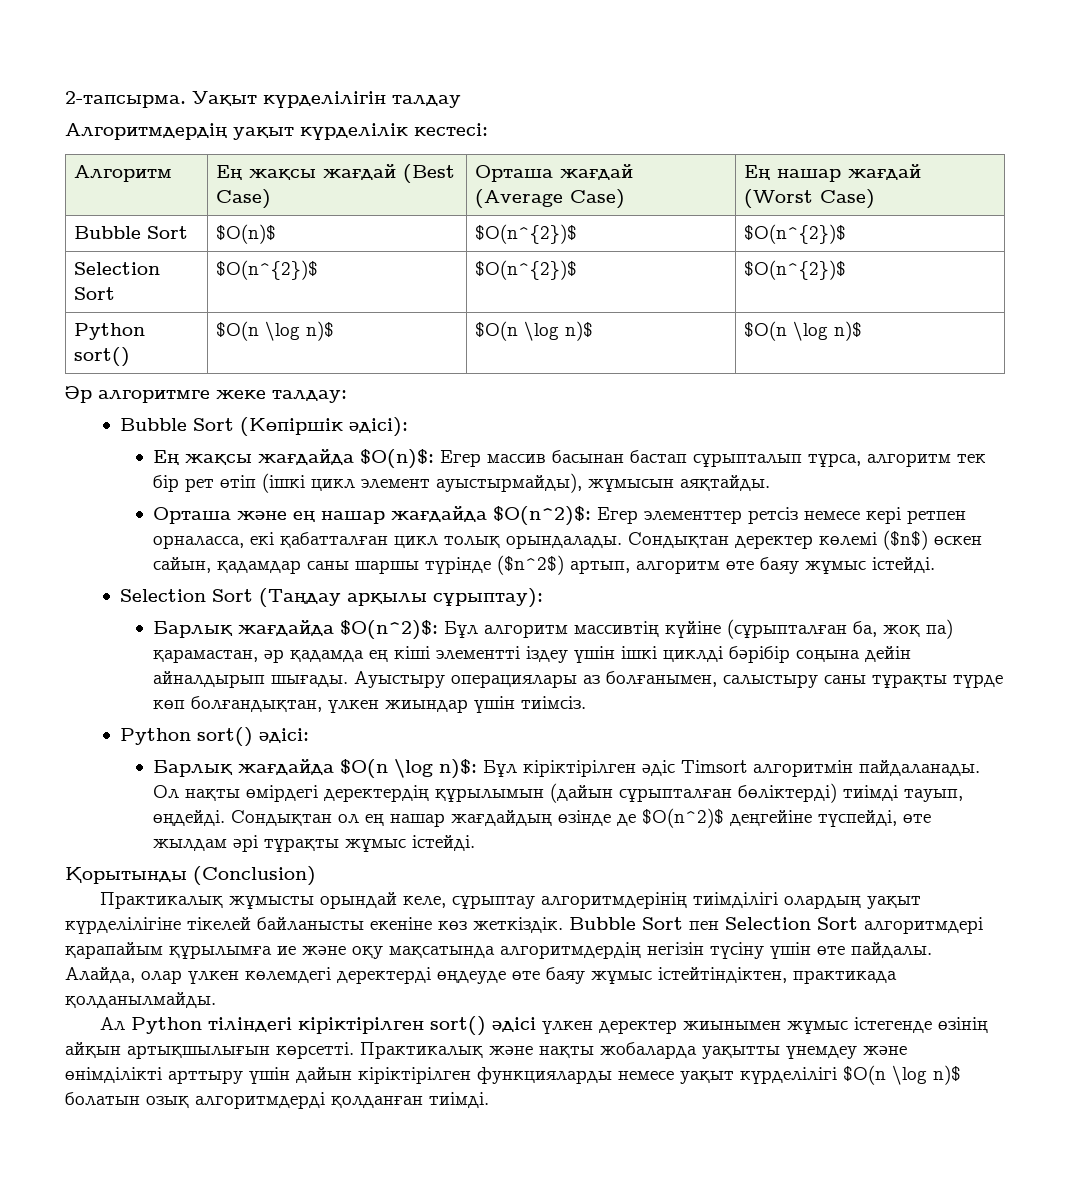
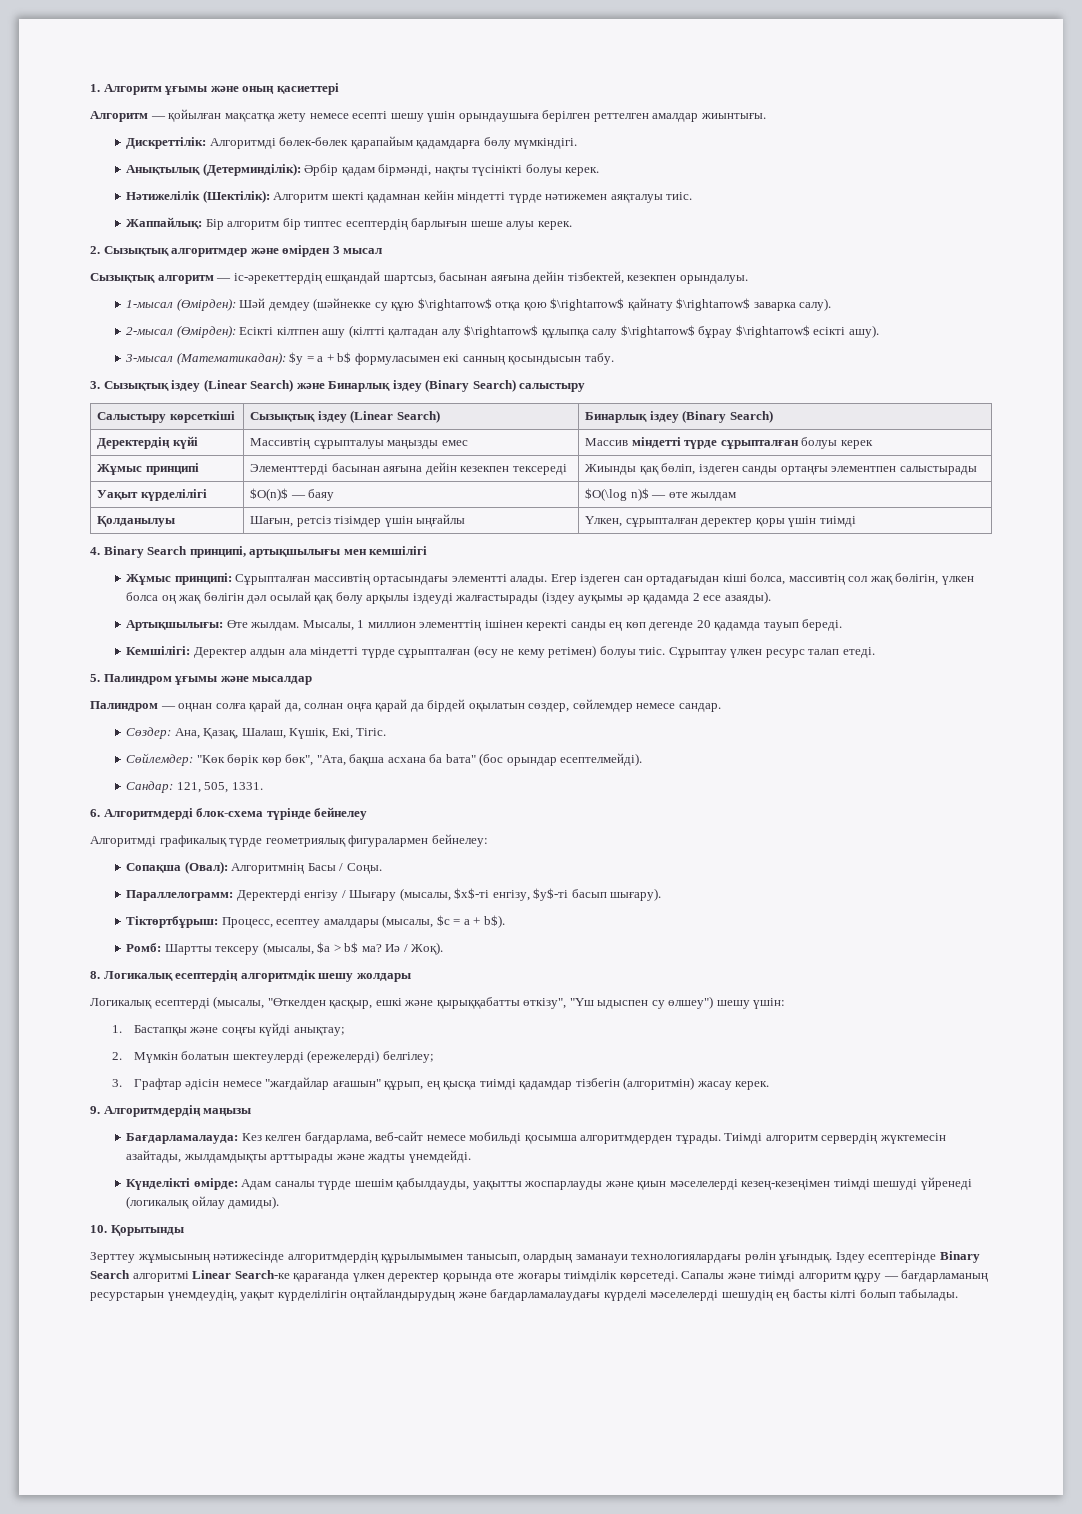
[65,91,461,108] [65,123,488,140] [74,165,173,182] [216,164,456,183] [216,189,272,209] [475,164,634,182] [475,189,626,209] [744,164,922,182] [744,189,876,209] [74,226,189,239] [216,224,277,244] [475,224,578,244] [744,224,847,244] [74,262,161,275] [74,287,116,300] [216,260,319,280] [475,260,578,280] [744,260,847,280] [74,323,146,340] [74,347,131,367] [216,321,335,341] [475,321,594,341] [744,321,863,341] [65,386,347,403] [119,417,408,437] [153,449,987,469] [153,473,771,493] [153,506,967,526] [153,530,983,550] [153,555,936,575] [119,588,543,608] [153,619,954,640] [153,646,912,663] [153,671,1004,688] [153,696,587,713] [119,727,309,747] [153,759,981,779] [153,783,964,803] [153,808,932,828] [153,835,476,852] [65,866,316,886] [99,892,921,909] [65,917,983,934] [65,942,932,959] [65,967,897,984] [65,992,216,1008] [99,1016,988,1036] [65,1042,907,1059] [65,1065,961,1085] [65,1092,489,1109] 2-тапсырма. Уақыт күрделілігін талдау // Алгоритмдердің уақыт күрделілік кестесі: // Алгоритм | Ең жақсы жағдай (Best Case) | Орташа жағдай (Average Case) | Ең нашар жағдай (Worst Case) // Bubble Sort | $O(n)$ | $O(n^{2})$ | $O(n^{2})$ // Selection Sort | $O(n^{2})$ | $O(n^{2})$ | $O(n^{2})$ // Python sort() | $O(n \log n)$ | $O(n \log n)$ | $O(n \log n)$ // Әр алгоритмге жеке талдау: // Bubble Sort (Көпіршік әдісі): // Ең жақсы жағдайда $O(n)$: Егер массив басынан бастап сұрыпталып тұрса, алгоритм тек бір рет өтіп (ішкі цикл элемент ауыстырмайды), жұмысын аяқтайды. // Орташа және ең нашар жағдайда $O(n^2)$: Егер элементтер ретсіз немесе кері ретпен орналасса, екі қабатталған цикл толық орындалады. Сондықтан деректер көлемі ($n$) өскен сайын, қадамдар саны шаршы түрінде ($n^2$) артып, алгоритм өте баяу жұмыс істейді. // Selection Sort (Таңдау арқылы сұрыптау): // Барлық жағдайда $O(n^2)$: Бұл алгоритм массивтің күйіне (сұрыпталған ба, жоқ па) қарамастан, әр қадамда ең кіші элементті іздеу үшін ішкі циклді бәрібір соңына дейін айналдырып шығады. Ауыстыру операциялары аз болғанымен, салыстыру саны тұрақты түрде көп болғандықтан, үлкен жиындар үшін тиімсіз. // Python sort() әдісі: // Барлық жағдайда $O(n \log n)$: Бұл кіріктірілген әдіс Timsort алгоритмін пайдаланады. Ол нақты өмірдегі деректердің құрылымын (дайын сұрыпталған бөліктерді) тиімді тауып, өңдейді. Сондықтан ол ең нашар жағдайдың өзінде де $O(n^2)$ деңгейіне түспейді, өте жылдам әрі тұрақты жұмыс істейді. // Қорытынды (Conclusion) // Практикалық жұмысты орындай келе, сұрыптау алгоритмдерінің тиімділігі олардың уақыт күрделілігіне тікелей байланысты екеніне көз жеткіздік. Bubble Sort пен Selection Sort алгоритмдері қарапайым құрылымға ие және оқу мақсатында алгоритмдердің негізін түсіну үшін өте пайдалы. Алайда, олар үлкен көлемдегі деректерді өңдеуде өте баяу жұмыс істейтіндіктен, практикада қолданылмайды. // Ал Python тіліндегі кіріктірілген sort() әдісі үлкен деректер жиынымен жұмыс істегенде өзінің айқын артықшылығын көрсетті. Практикалық және нақты жобаларда уақытты үнемдеу және өнімділікті арттыру үшін дайын кіріктірілген функцияларды немесе уақыт күрделілігі $O(n \log n)$ болатын озық алгоритмдерді қолданған тиімді. -> [90,83,339,95] [90,109,766,122] [126,136,578,149] [126,163,600,176] [126,190,693,203] [126,217,572,230] [90,245,383,257] [90,271,748,284] [126,298,832,311] [126,325,879,338] [125,352,614,365] [90,379,586,392] [97,411,235,423] [250,410,440,423] [585,410,773,423] [97,436,198,449] [250,438,468,449] [585,437,873,449] [97,463,199,475] [250,462,567,475] [585,463,977,475] [97,489,207,501] [250,488,335,501] [585,488,737,501] [97,516,176,527] [250,514,466,527] [585,516,856,527] [90,546,428,558] [126,573,974,585] [126,591,771,604] [126,619,843,631] [126,645,875,658] [90,674,313,685] [90,699,721,712] [126,727,387,739] [126,753,643,766] [126,781,263,793] [90,807,368,820] [90,834,488,847] [126,861,382,874] [126,888,662,901] [126,915,505,928] [126,942,444,955] [90,970,411,982] [90,996,786,1009] [111,1023,345,1036] [111,1050,434,1063] [111,1077,770,1090] [90,1105,252,1117] [126,1131,946,1144] [126,1150,471,1163] [126,1177,972,1190] [126,1196,280,1209] [90,1225,184,1236] [90,1251,980,1263] [90,1270,989,1282] [90,1288,959,1301] 1. Алгоритм ұғымы және оның қасиеттері // Алгоритм — қойылған мақсатқа жету немесе есепті шешу үшін орындаушыға берілген реттелген амалдар жиынтығы. // Дискреттілік: Алгоритмді бөлек-бөлек қарапайым қадамдарға бөлу мүмкіндігі. // Анықтылық (Детерминділік): Әрбір қадам бірмәнді, нақты түсінікті болуы керек. // Нәтижелілік (Шектілік): Алгоритм шекті қадамнан кейін міндетті түрде нәтижемен аяқталуы тиіс. // Жаппайлық: Бір алгоритм бір типтес есептердің барлығын шеше алуы керек. // 2. Сызықтық алгоритмдер және өмірден 3 мысал // Сызықтық алгоритм — іс-әрекеттердің ешқандай шартсыз, басынан аяғына дейін тізбектей, кезекпен орындалуы. // 1-мысал (Өмірден): Шәй демдеу (шәйнекке су құю $\rightarrow$ отқа қою $\rightarrow$ қайнату $\rightarrow$ заварка салу). // 2-мысал (Өмірден): Есікті кілтпен ашу (кілтті қалтадан алу $\rightarrow$ құлыпқа салу $\rightarrow$ бұрау $\rightarrow$ есікті ашу). // 3-мысал (Математикадан): $y = a + b$ формуласымен екі санның қосындысын табу. // 3. Сызықтық іздеу (Linear Search) және Бинарлық іздеу (Binary Search) салыстыру // Салыстыру көрсеткіші | Сызықтық іздеу (Linear Search) | Бинарлық іздеу (Binary Search) // Деректердің күйі | Массивтің сұрыпталуы маңызды емес | Массив міндетті түрде сұрыпталған болуы керек // Жұмыс принципі | Элементтерді басынан аяғына дейін кезекпен тексереді | Жиынды қақ бөліп, іздеген санды ортаңғы элементпен салыстырады // Уақыт күрделілігі | $O(n)$ — баяу | $O(\log n)$ — өте жылдам // Қолданылуы | Шағын, ретсіз тізімдер үшін ыңғайлы | Үлкен, сұрыпталған деректер қоры үшін тиімді // 4. Binary Search принципі, артықшылығы мен кемшілігі // Жұмыс принципі: Сұрыпталған массивтің ортасындағы элементті алады. Егер іздеген сан ортадағыдан кіші болса, массивтің сол жақ бөлігін, үлкен болса оң жақ бөлігін дәл осылай қақ бөлу арқылы іздеуді жалғастырады (іздеу ауқымы әр қадамда 2 есе азаяды). // Артықшылығы: Өте жылдам. Мысалы, 1 миллион элементтің ішінен керекті санды ең көп дегенде 20 қадамда тауып береді. // Кемшілігі: Деректер алдын ала міндетті түрде сұрыпталған (өсу не кему ретімен) болуы тиіс. Сұрыптау үлкен ресурс талап етеді. // 5. Палиндром ұғымы және мысалдар // Палиндром — оңнан солға қарай да, солнан оңға қарай да бірдей оқылатын сөздер, сөйлемдер немесе сандар. // Сөздер: Ана, Қазақ, Шалаш, Күшік, Екі, Тігіс. // Сөйлемдер: "Көк бөрік көр бөк", "Ата, бақша асхана ба bата" (бос орындар есептелмейді). // Сандар: 121, 505, 1331. // 6. Алгоритмдерді блок-схема түрінде бейнелеу // Алгоритмді графикалық түрде геометриялық фигуралармен бейнелеу: // Сопақша (Овал): Алгоритмнің Басы / Соңы. // Параллелограмм: Деректерді енгізу / Шығару (мысалы, $x$-ті енгізу, $y$-ті басып шығару). // Тіктөртбұрыш: Процесс, есептеу амалдары (мысалы, $c = a + b$). // Ромб: Шартты тексеру (мысалы, $a > b$ ма? Иә / Жоқ). // 8. Логикалық есептердің алгоритмдік шешу жолдары // Логикалық есептерді (мысалы, "Өткелден қасқыр, ешкі және қырыққабатты өткізу", "Үш ыдыспен су өлшеу") шешу үшін: // 1. Бастапқы және соңғы күйді анықтау; // 2. Мүмкін болатын шектеулерді (ережелерді) белгілеу; // 3. Графтар әдісін немесе "жағдайлар ағашын" құрып, ең қысқа тиімді қадамдар тізбегін (алгоритмін) жасау керек. // 9. Алгоритмдердің маңызы // Бағдарламалауда: Кез келген бағдарлама, веб-сайт немесе мобильді қосымша алгоритмдерден тұрады. Тиімді алгоритм сервердің жүктемесін азайтады, жылдамдықты арттырады және жадты үнемдейді. // Күнделікті өмірде: Адам саналы түрде шешім қабылдауды, уақытты жоспарлауды және қиын мәселелерді кезең-кезеңімен тиімді шешуді үйренеді (логикалық ойлау дамиды). // 10. Қорытынды // Зерттеу жұмысының нәтижесінде алгоритмдердің құрылымымен танысып, олардың заманауи технологиялардағы рөлін ұғындық. Іздеу есептерінде Binary Search алгоритмі Linear Search-ке қарағанда үлкен деректер қорында өте жоғары тиімділік көрсетеді. Сапалы және тиімді алгоритм құру — бағдарламаның ресурстарын үнемдеудің, уақыт күрделілігін оңтайландырудың және бағдарламалаудағы күрделі мәселелерді шешудің ең басты кілті болып табылады.

